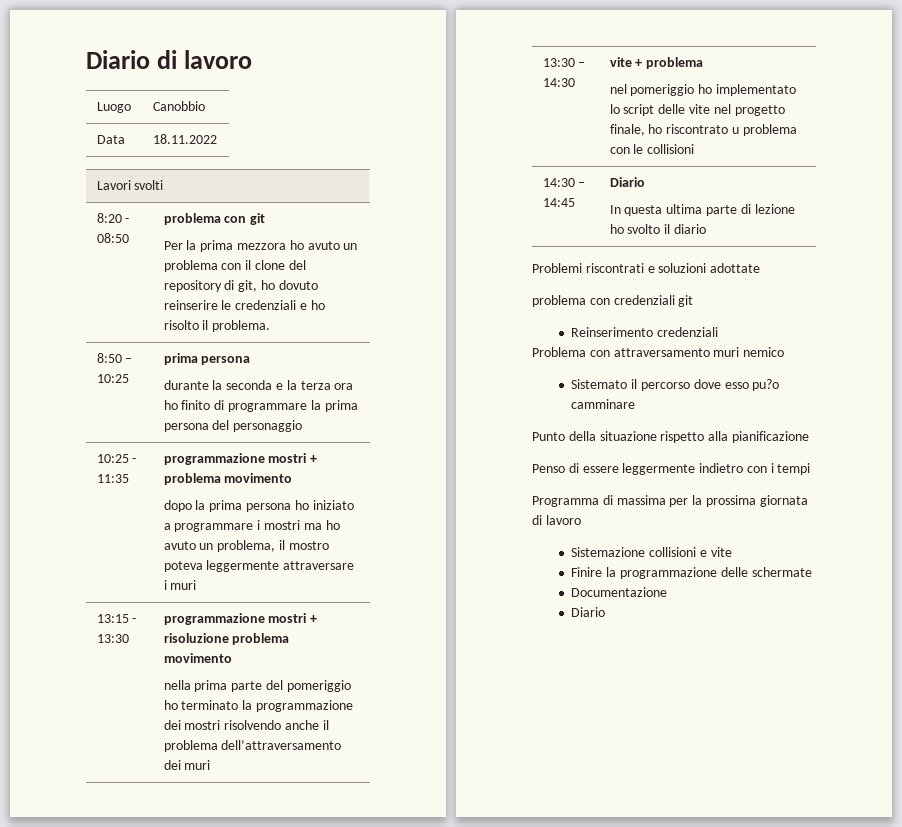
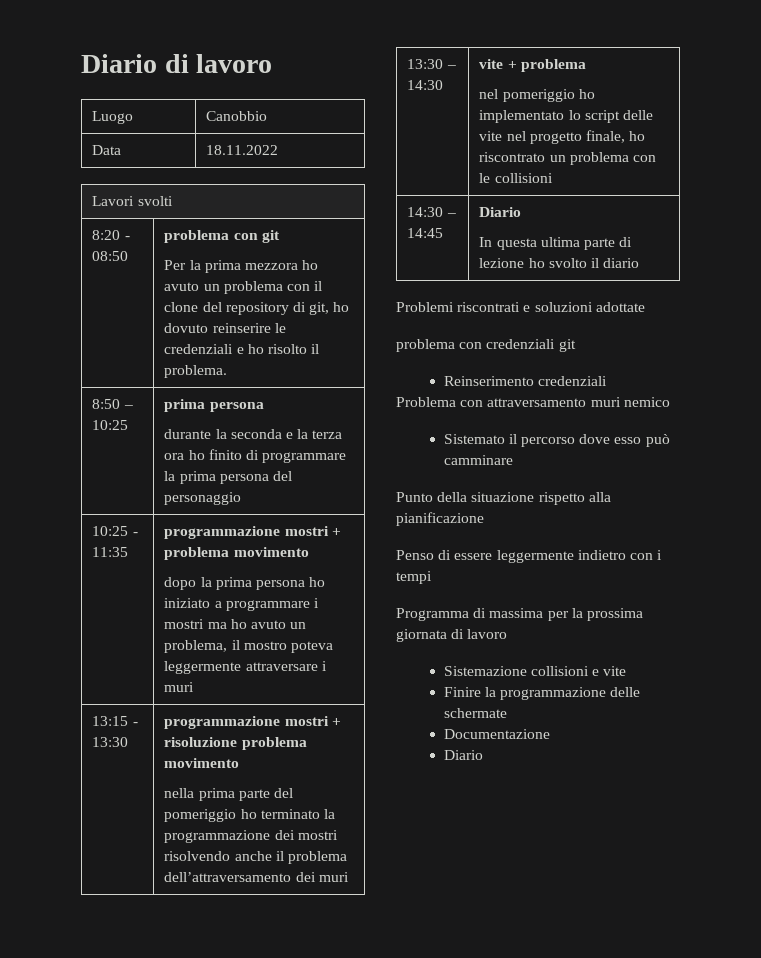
[731,127,739,134] u -> [549,155,566,162] un
[752,379,780,391] pu?o -> [645,434,670,447] può

